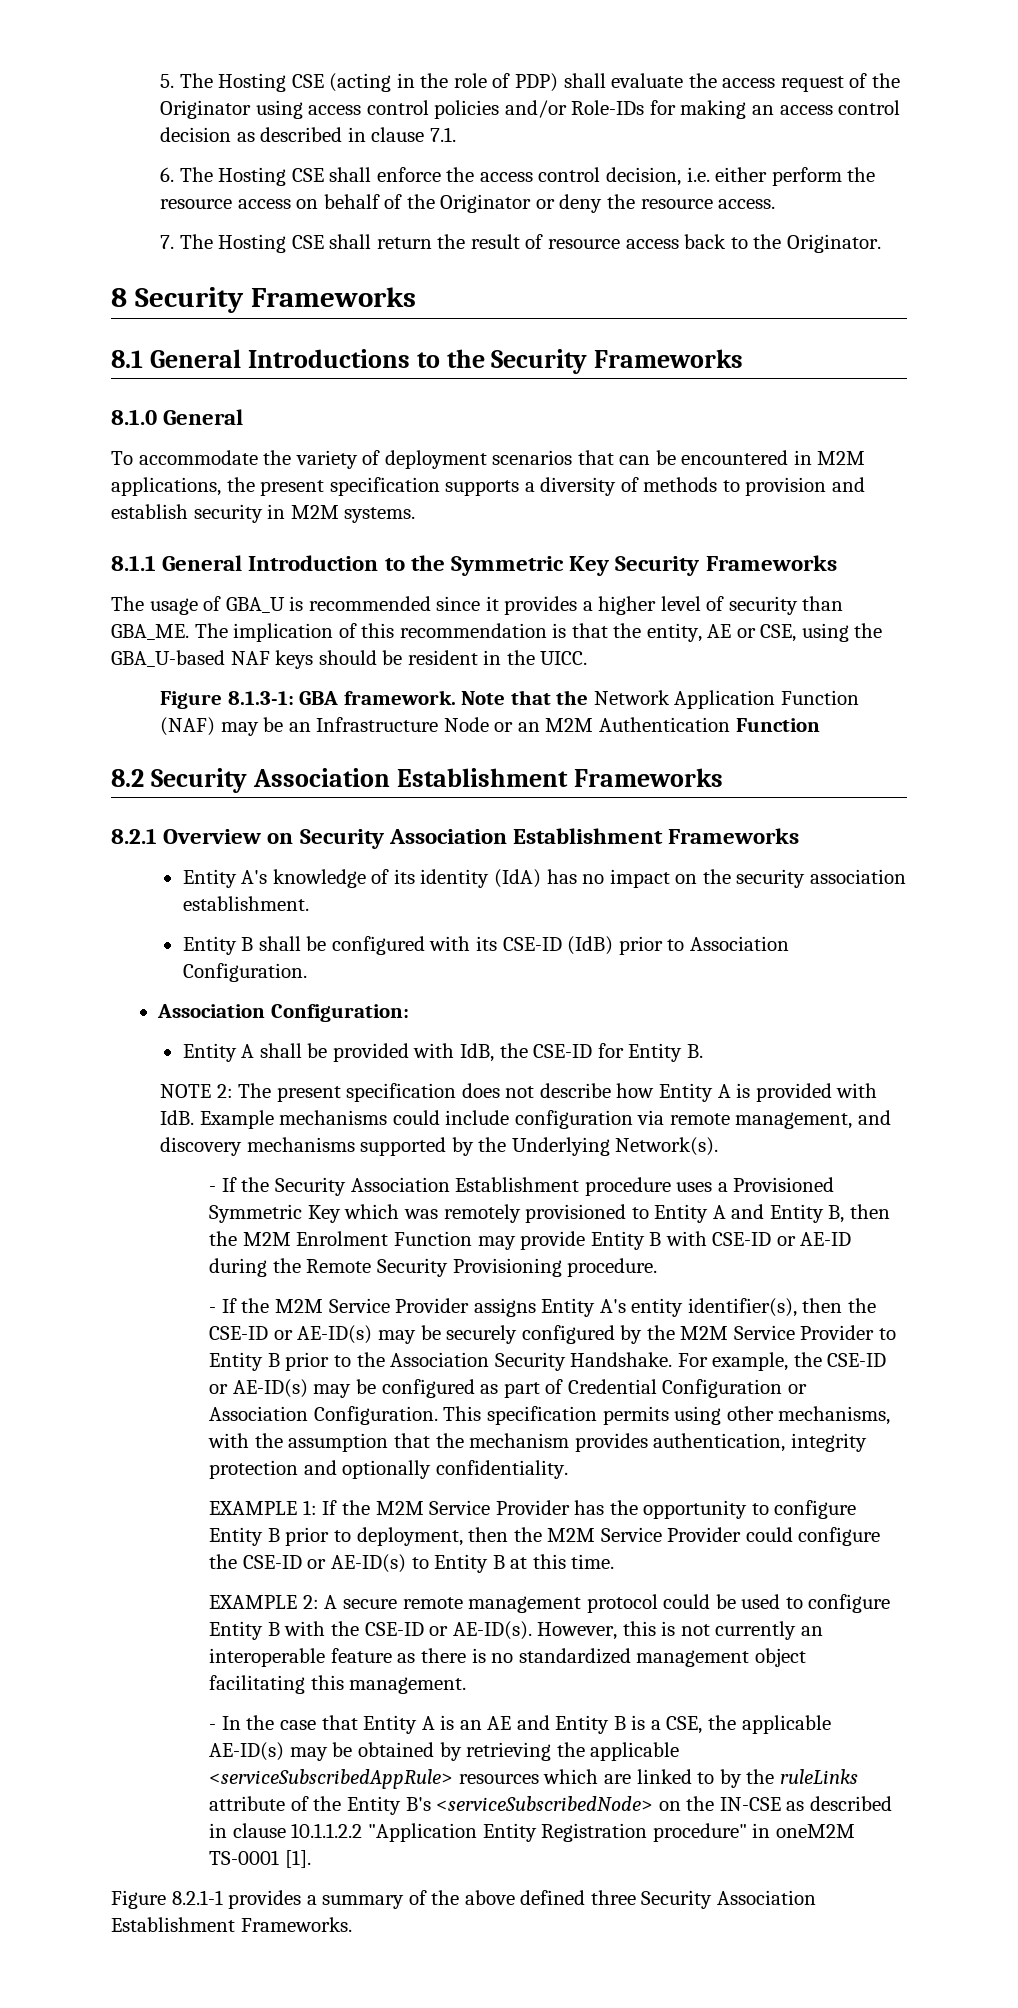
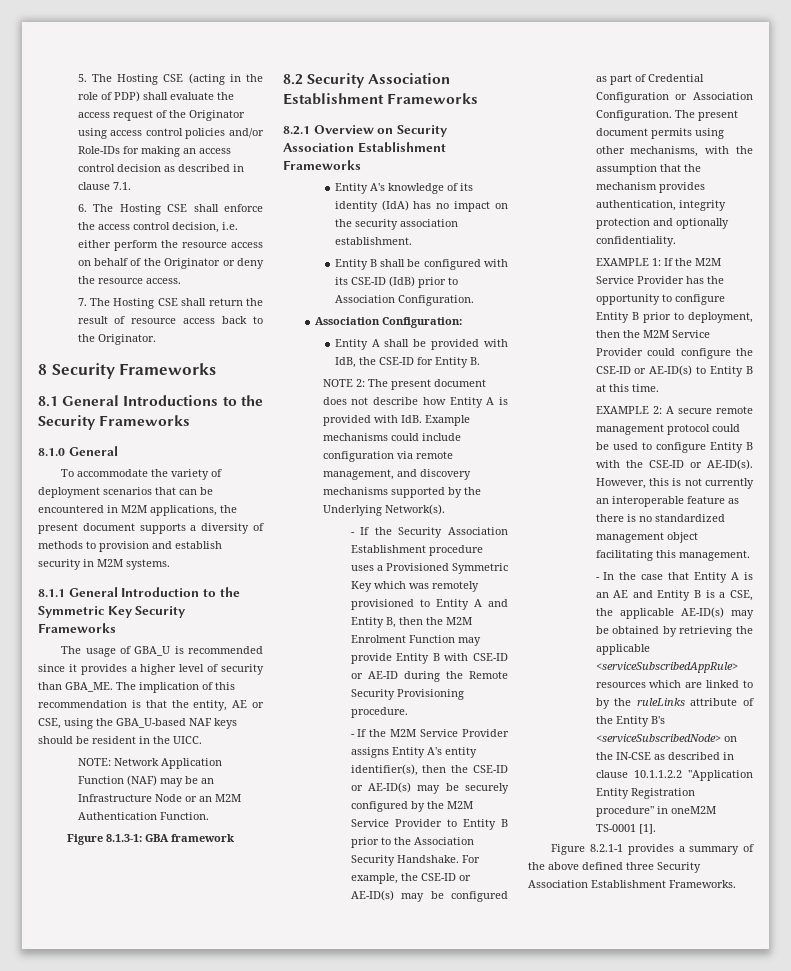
[329,477,440,496] specification -> [82,523,135,531] document
[160,690,589,709] Figure 8.1.3-1: GBA framework. Note that the -> [77,758,111,766] NOTE:
[735,718,820,732] Function -> [159,812,209,820] [67,834,234,845] Function. // Figure 8.1.3-1: GBA framework
[346,1083,457,1102] specification -> [433,379,486,387] document
[443,1406,598,1425] This specification -> [674,110,738,121] [595,128,648,136] The present document

